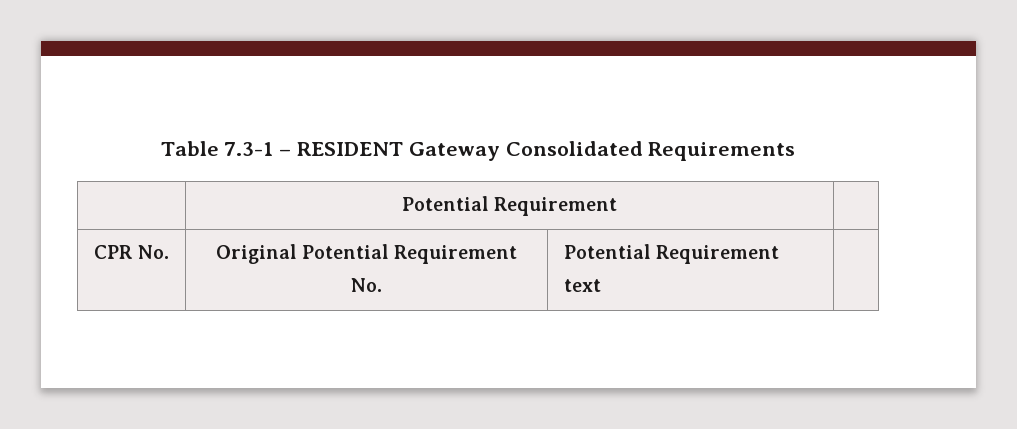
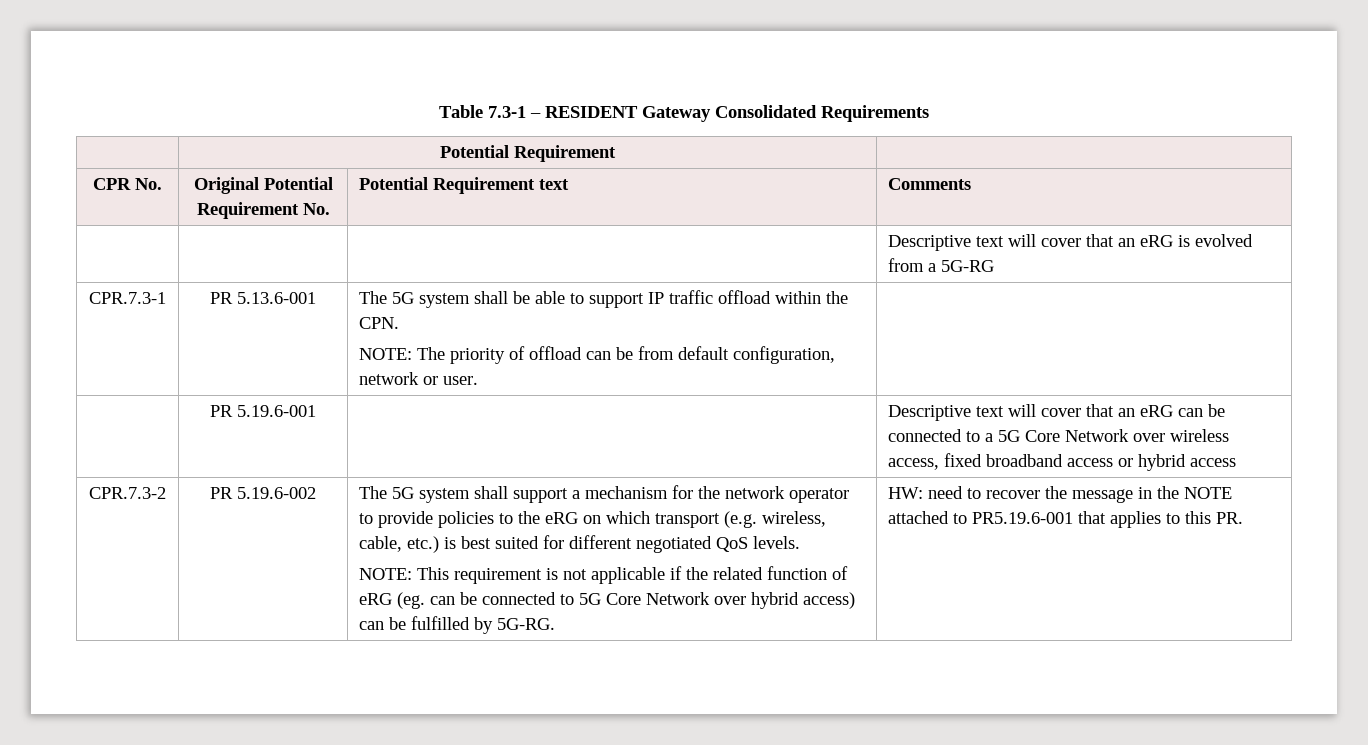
(601, 285) none -> [888,178,972,190] [888,234,1254,251] [888,258,995,272] [89,292,166,304] [210,292,316,304] [359,290,849,308] [359,317,400,329] [359,346,836,364] [359,372,479,385] [210,405,316,417] [888,404,1226,421] [888,429,1230,442] [888,453,1237,471] [89,487,166,499] [210,487,316,499] [359,485,850,503] [359,511,827,528] [359,535,801,553] [359,566,849,584] [359,592,856,609] [359,616,556,634] [888,486,1233,503] [888,511,1244,528] Comments // | | | Descriptive text will cover that an eRG is evolved from a 5G-RG // CPR.7.3-1 | PR 5.13.6-001 | The 5G system shall be able to support IP traffic offload within the CPN. // NOTE: The priority of offload can be from default configuration, network or user. | // | PR 5.19.6-001 | | Descriptive text will cover that an eRG can be connected to a 5G Core Network over wireless access, fixed broadband access or hybrid access // CPR.7.3-2 | PR 5.19.6-002 | The 5G system shall support a mechanism for the network operator to provide policies to the eRG on which transport (e.g. wireless, cable, etc.) is best suited for different negotiated QoS levels. // NOTE: This requirement is not applicable if the related function of eRG (eg. can be connected to 5G Core Network over hybrid access) can be fulfilled by 5G-RG. | HW: need to recover the message in the NOTE attached to PR5.19.6-001 that applies to this PR.

